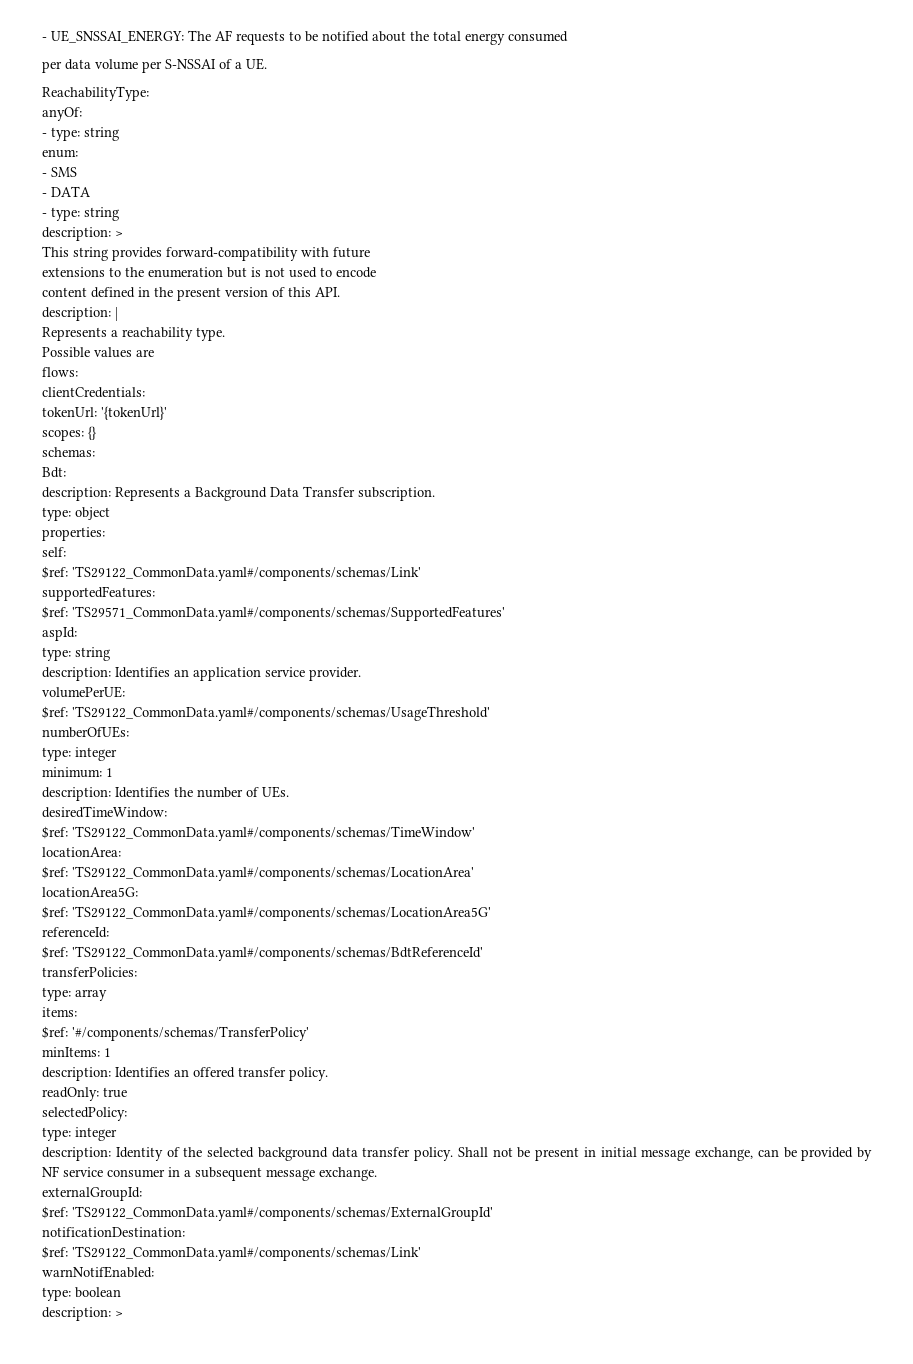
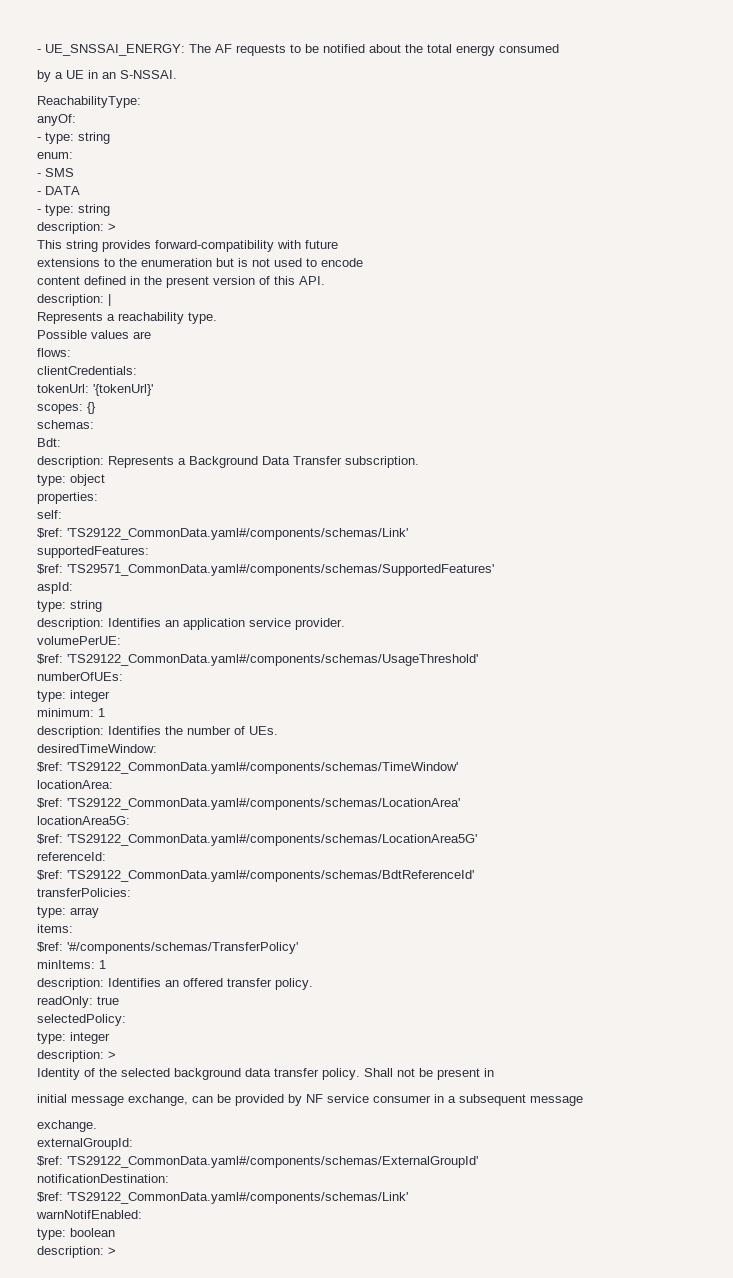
[42,58,267,73] per data volume per S-NSSAI of a UE. -> [37,70,177,82] by a UE in an S-NSSAI.
(111, 1154) none -> [108,1051,116,1059] > //
(596, 1152) none -> (494, 1072) //
(315, 1175) none -> (583, 1101) //

